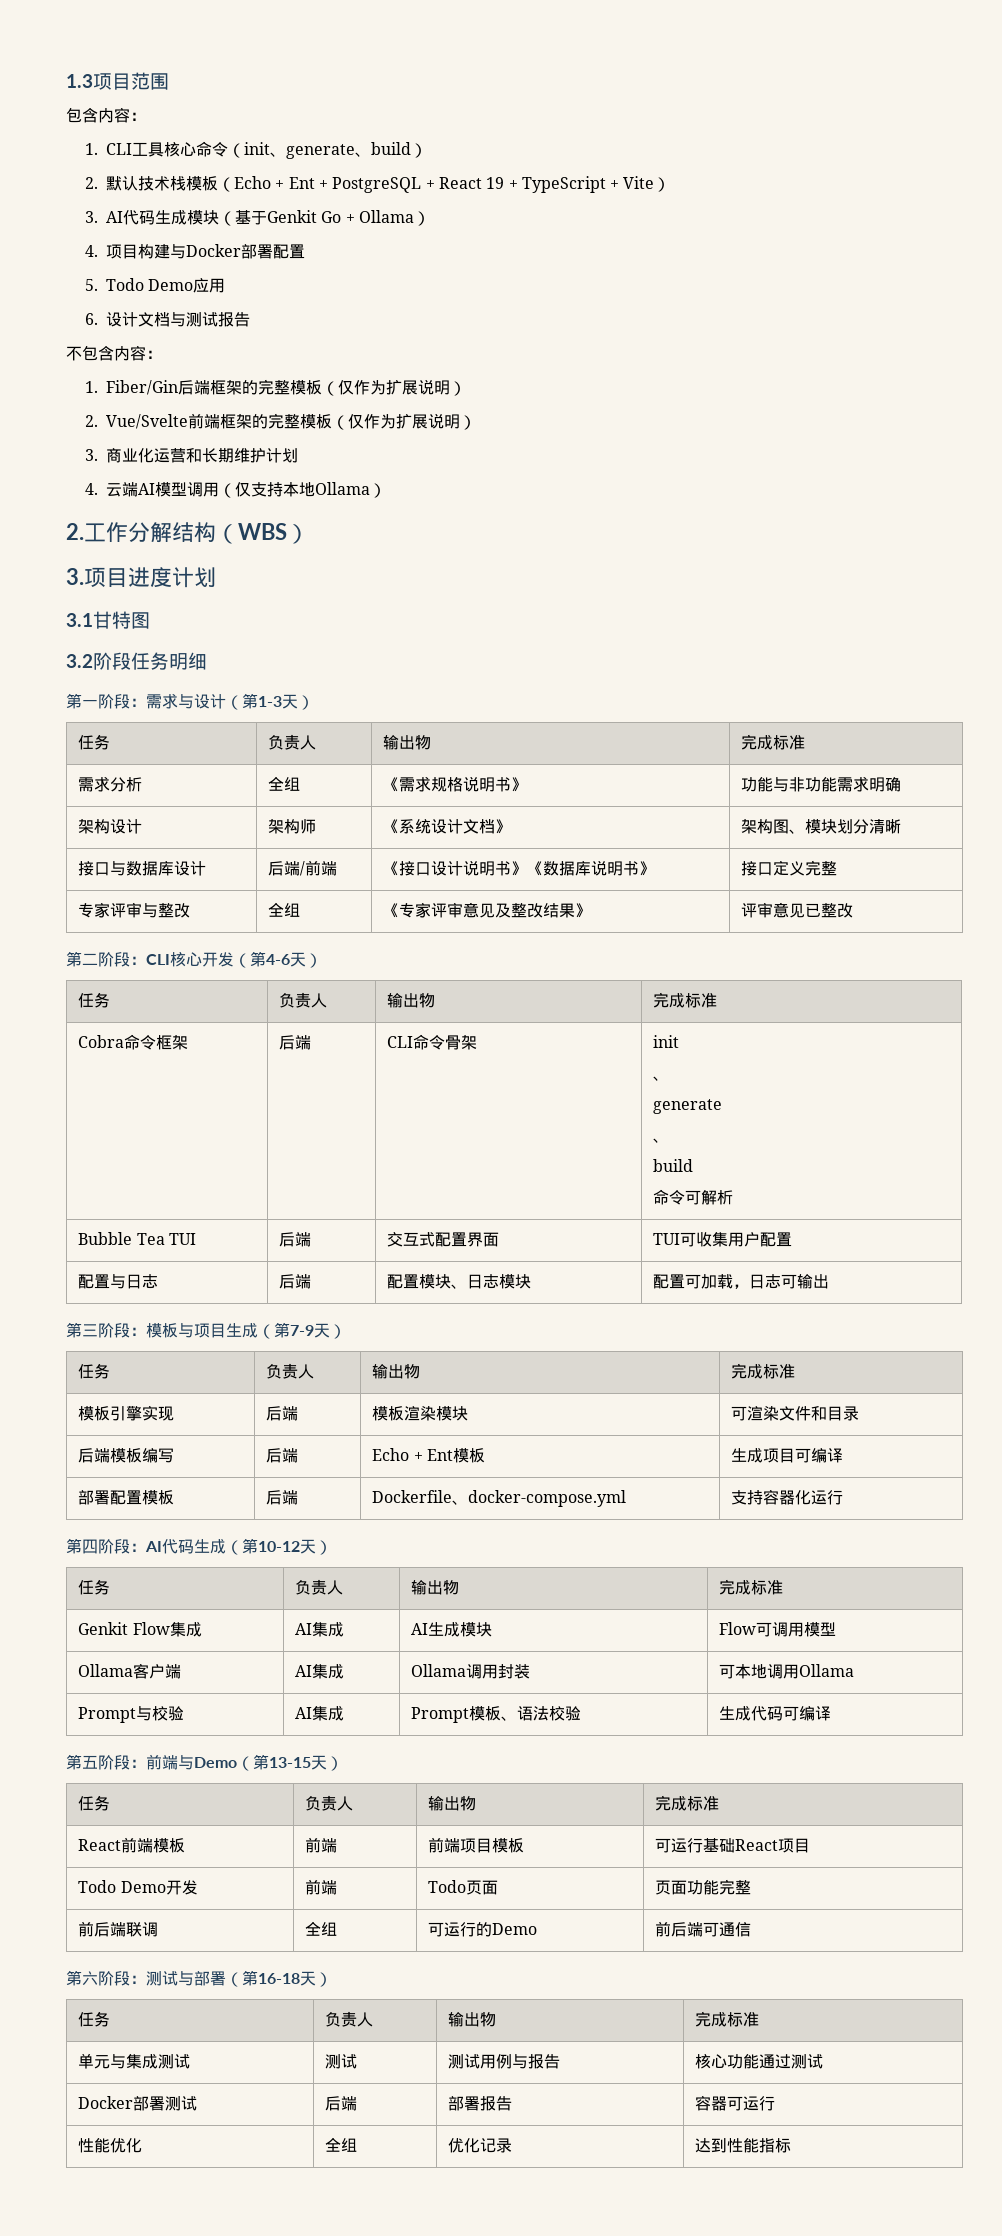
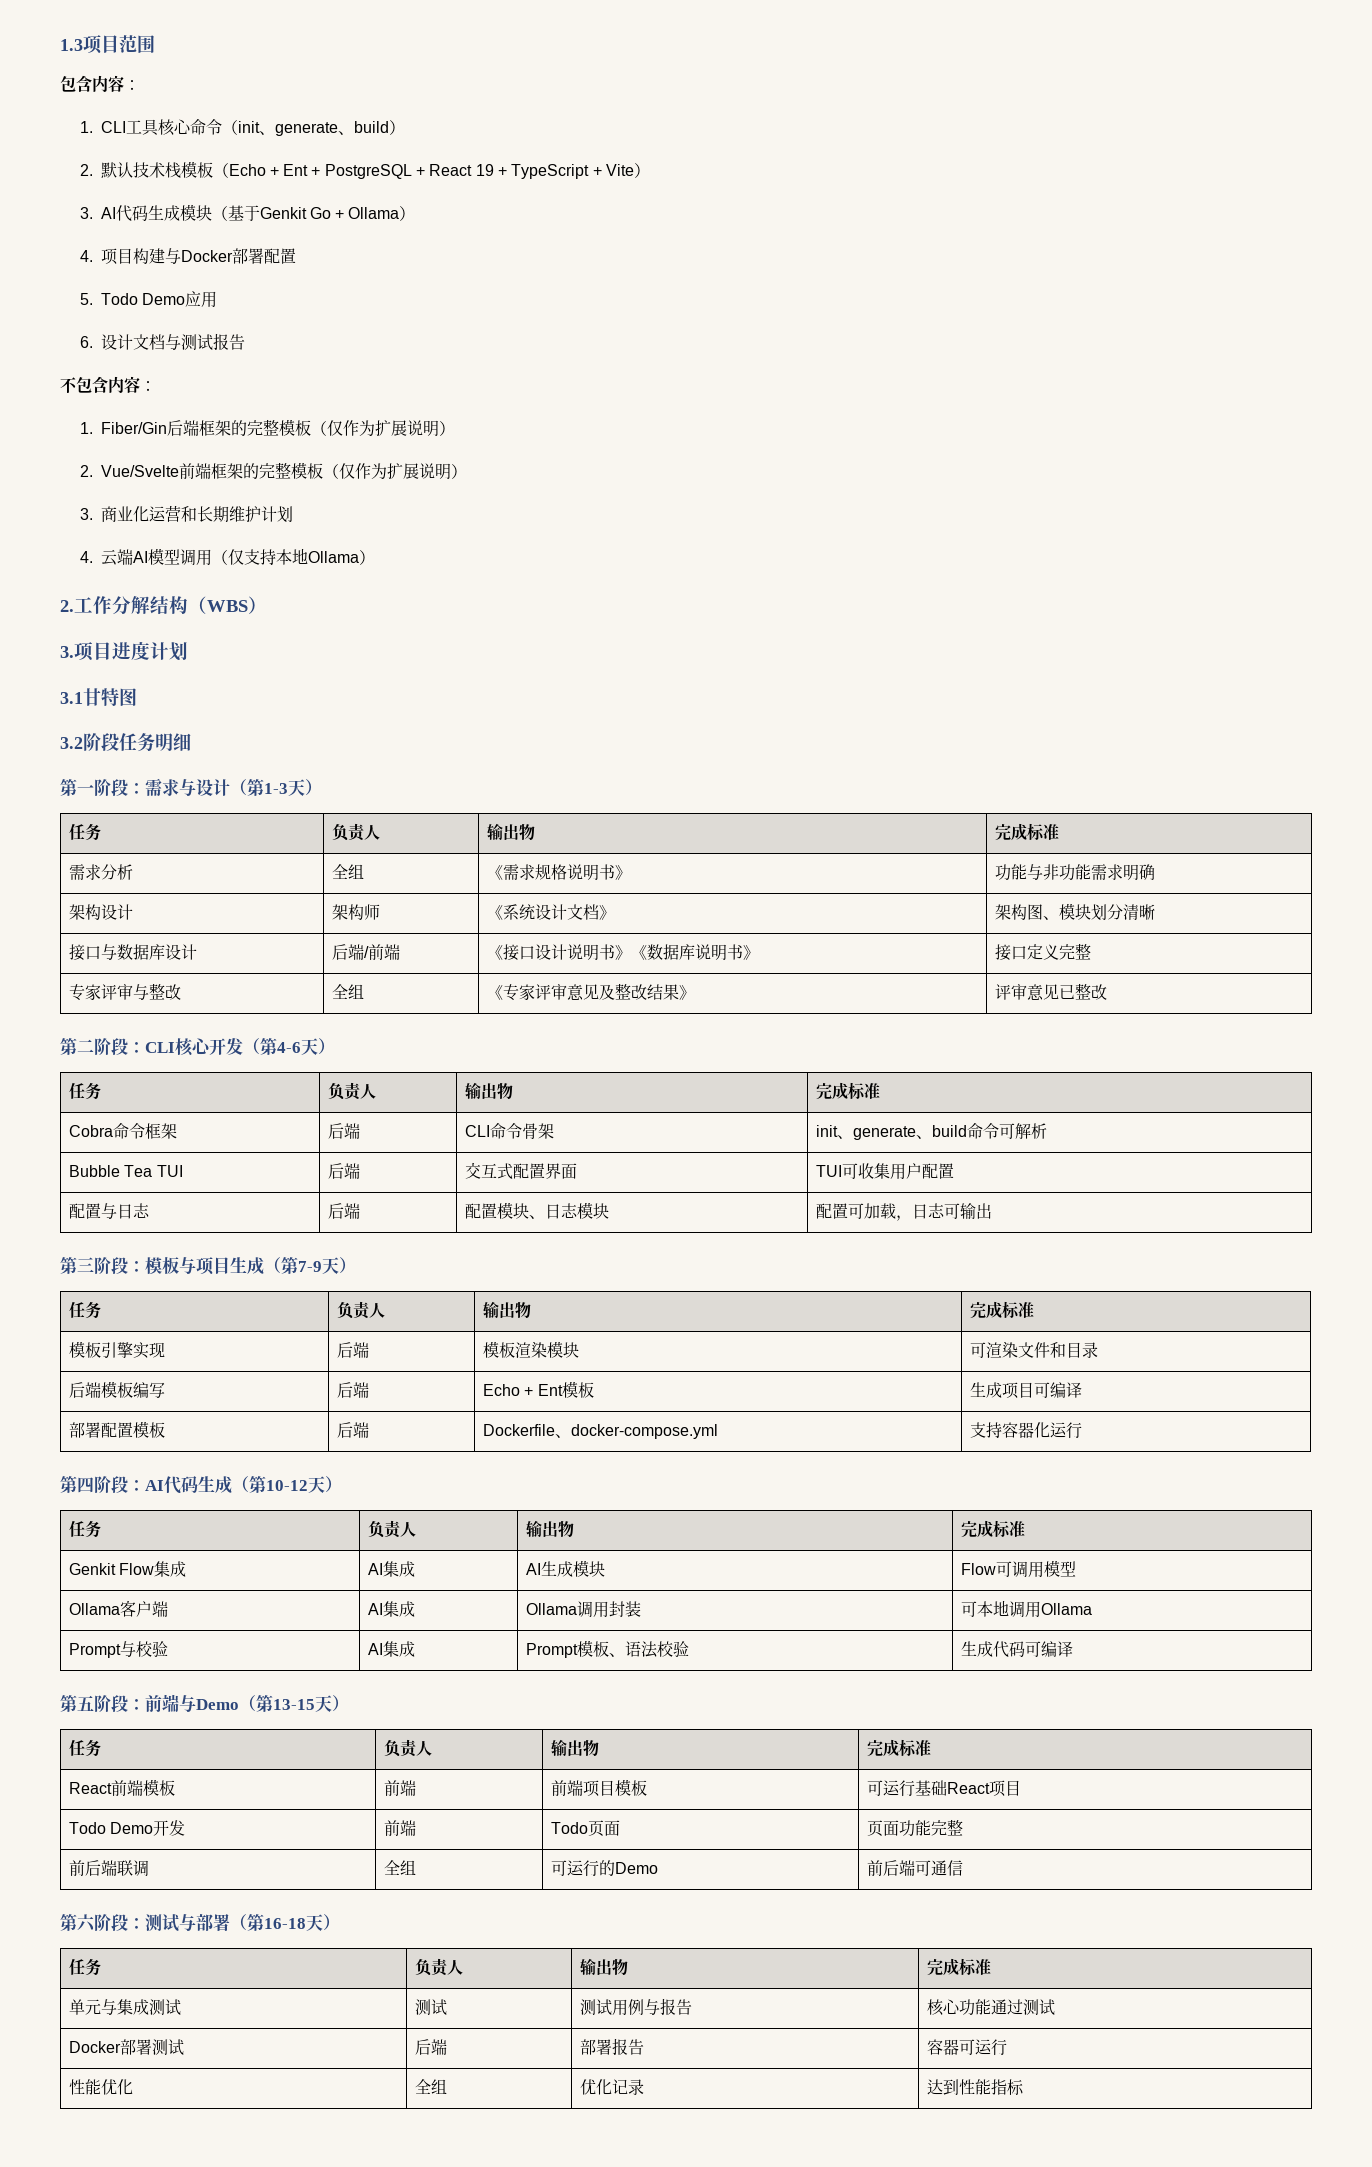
[653,1076,670,1081] [653,1099,723,1114] [653,1138,670,1143] [653,1159,694,1172] // 、 // generate // 、 // build // -> [837,1125,968,1140] 、generate、build

